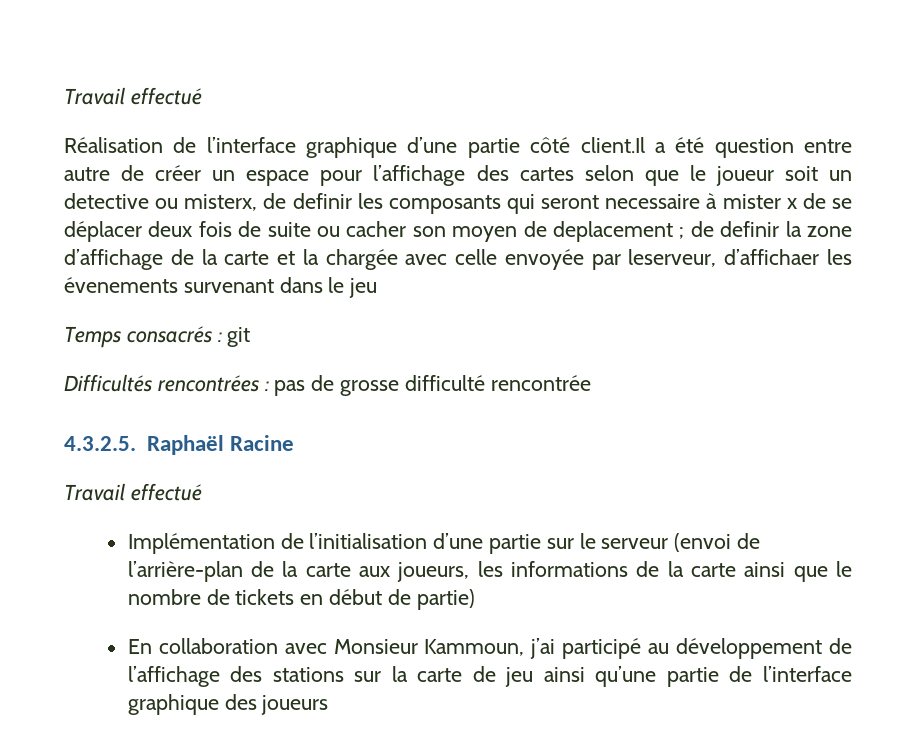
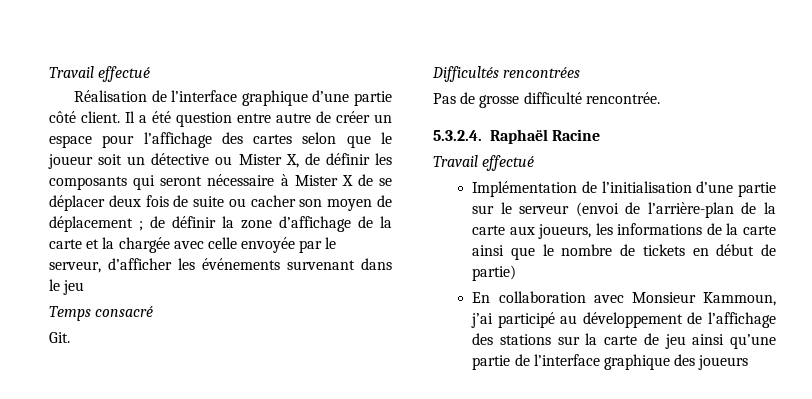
[580,137,645,153] client.Il -> [81,111,135,123] client. Il
[64,193,797,214] detective ou misterx, de definir les composants qui seront necessaire à mister x -> [151,153,392,168] [49,174,353,190] détective ou Mister X, de définir les composants qui seront nécessaire à Mister X
[552,221,673,242] deplacement -> [49,216,133,232] déplacement
[720,221,780,237] definir -> [172,216,216,228] définir
[628,249,853,267] [64,277,178,293] leserveur, d’affichaer les évenements -> [325,237,337,249] [49,258,280,273] le serveur, d’afficher les événements
[126,326,251,347] consacrés : git -> [95,306,154,317] [49,332,70,343] consacré // Git.
[264,380,306,396] : pas -> [433,93,456,104] // Pas
[490,375,591,391] [64,436,136,451] rencontrée // 4.3.2.5. -> [585,92,660,104] [433,130,482,141] rencontrée. // 5.3.2.4.

